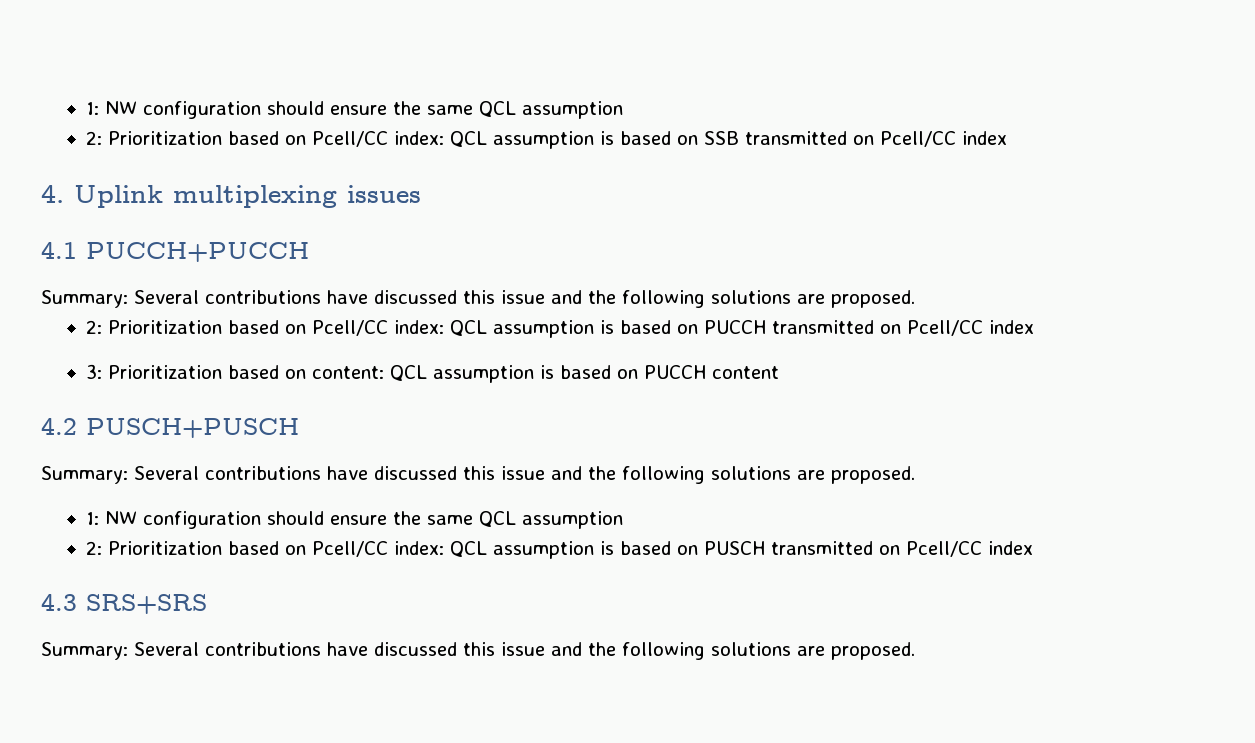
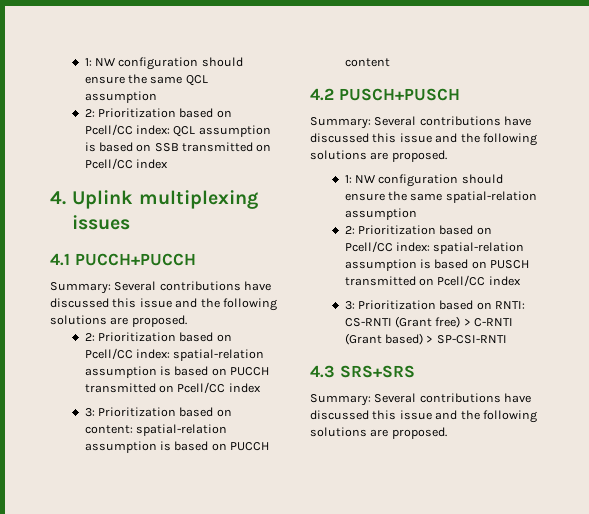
[450,320,488,336] QCL -> [173,349,265,361] spatial-relation
[390,365,428,381] QCL -> [135,424,227,436] spatial-relation
[479,511,624,529] [86,541,488,557] QCL assumption // 2: Prioritization based on Pcell/CC index: QCL -> [445,191,537,203] [344,208,417,220] [344,225,492,235] [344,241,525,254] spatial-relation assumption // 2: Prioritization based on Pcell/CC index: spatial-relation
(1034, 548) none -> [344,300,526,310] [344,316,514,328] [344,333,507,345] // 3: Prioritization based on RNTI: CS-RNTI (Grant free) > C-RNTI (Grant based) > SP-CSI-RNTI

